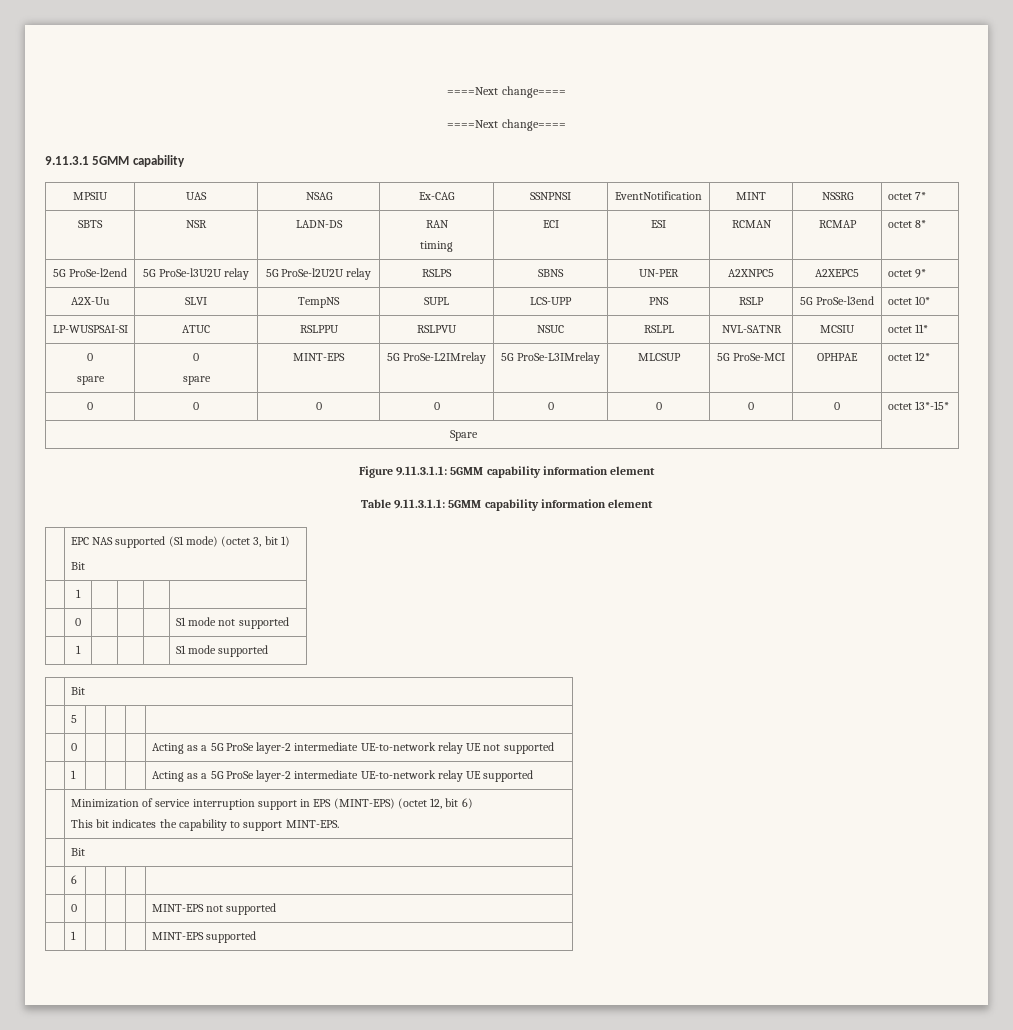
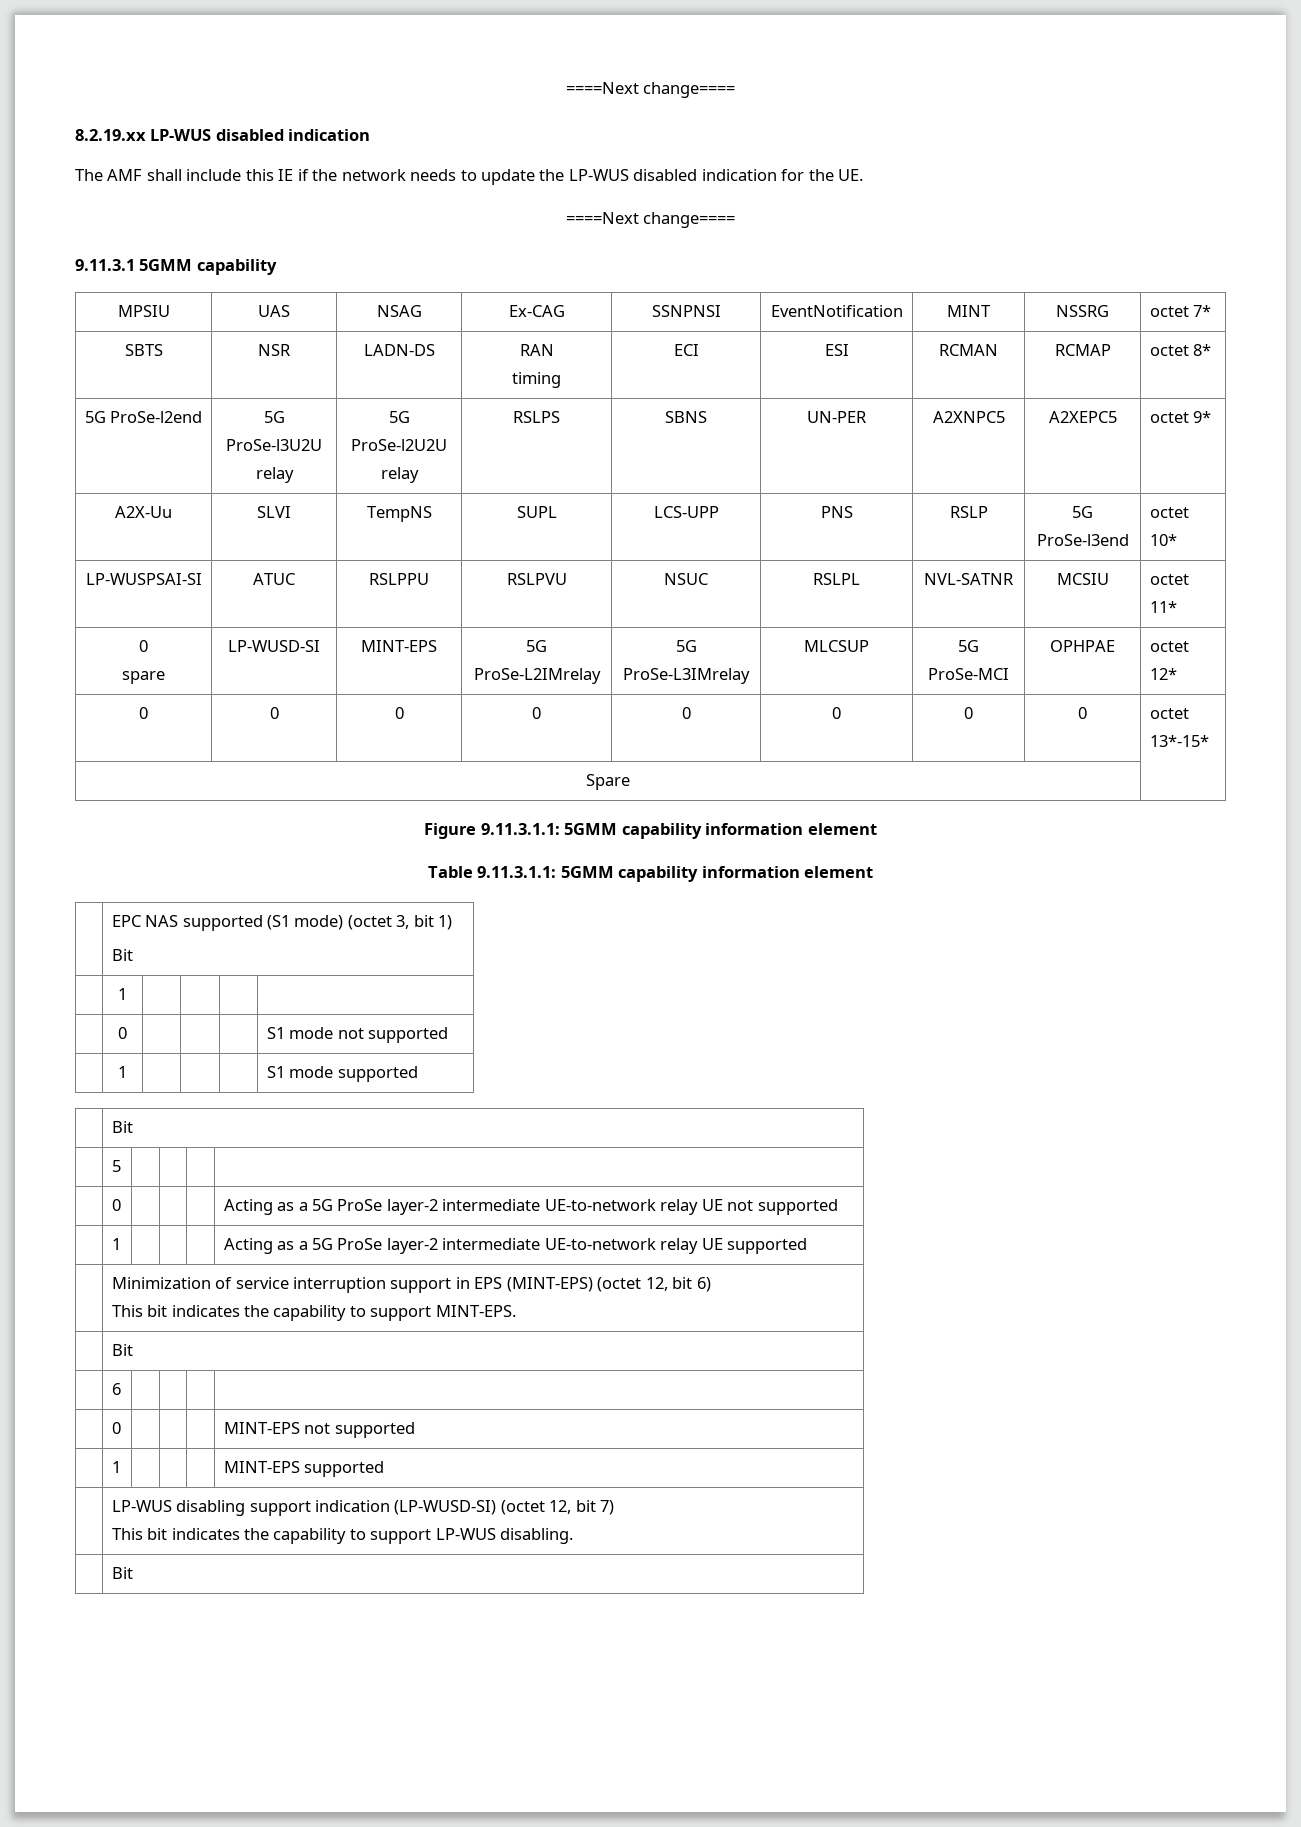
[447,86,566,98] ====Next change==== -> [565,82,736,98] [75,129,371,141] [75,169,864,185] ====Next change==== // 8.2.19.xx LP-WUS disabled indication // The AMF shall include this IE if the network needs to update the LP-WUS disabled indication for the UE.
[193,353,199,361] [182,376,211,385] 0 // spare -> [228,640,320,652] LP-WUSD-SI
(257, 937) none -> [111,1500,615,1516] [111,1528,574,1544] [111,1567,133,1579] // | LP-WUS disabling support indication (LP-WUSD-SI) (octet 12, bit 7) // This bit indicates the capability to support LP-WUS disabling. // | Bit

